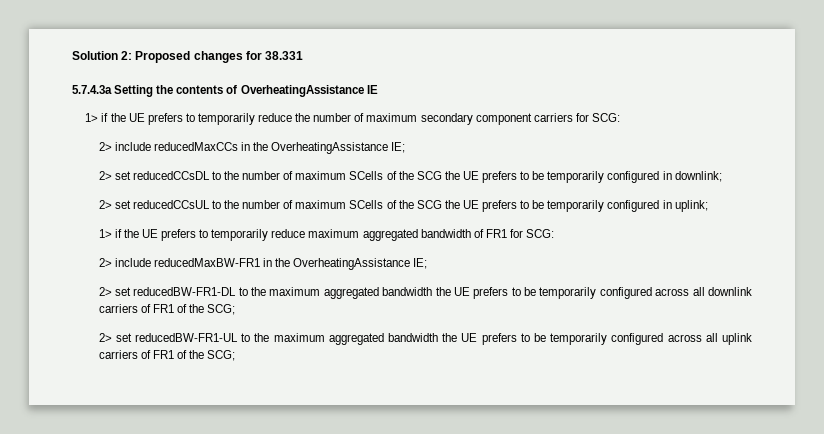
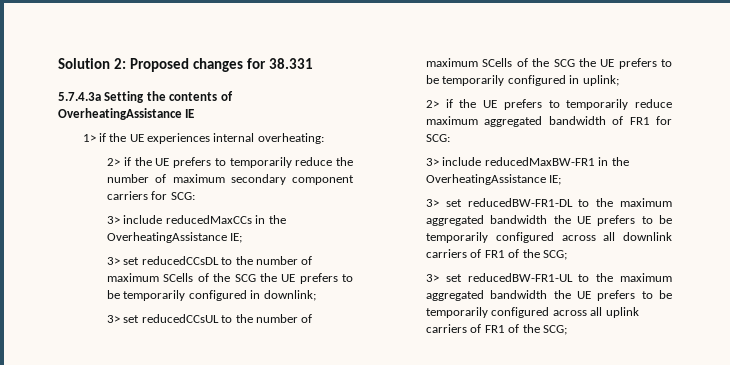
(145, 117) none -> [147,133,324,144] [107,157,170,166] experiences internal overheating: // 2> if the UE
[98,142,112,151] 2> -> [107,216,121,224] 3>
[98,171,112,180] 2> -> [107,257,121,265] 3>
[98,200,112,209] 2> -> [107,315,121,323] 3>
[98,229,112,238] 1> -> [426,100,440,108] 2>
[98,258,112,267] 2> -> [426,158,440,166] 3>
[98,287,112,296] 2> -> [426,199,440,207] 3>
[98,333,112,342] 2> -> [426,274,440,282] 3>

